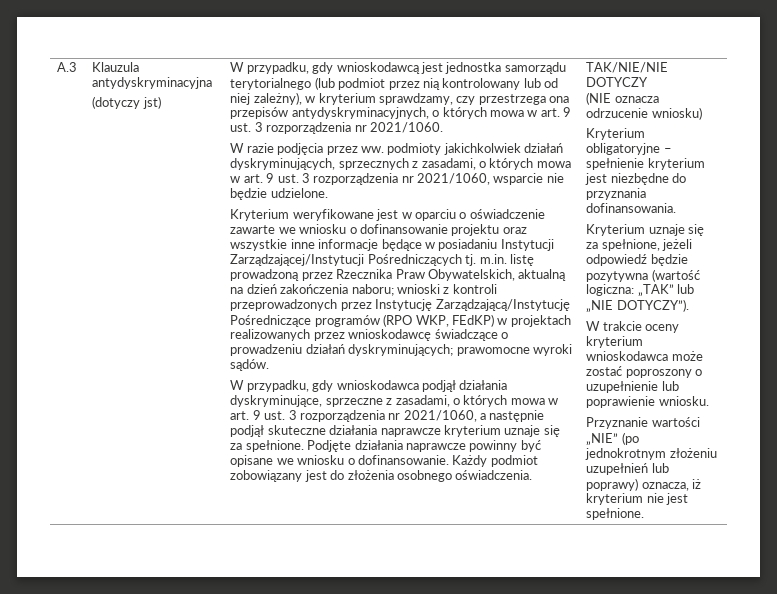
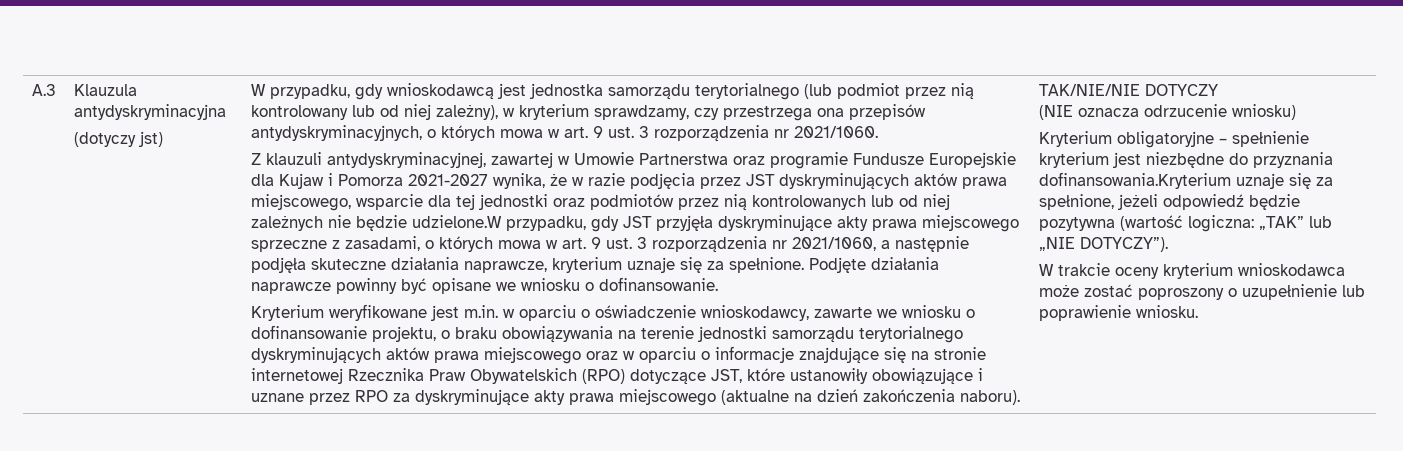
[230,143,564,155] [230,158,571,170] [230,173,564,185] [230,188,328,200] [230,209,545,221] [230,224,527,236] [230,239,554,251] [230,254,534,266] [230,269,567,281] [230,284,497,296] [230,299,570,311] [230,314,571,327] [230,329,508,341] [230,344,572,356] [230,359,270,371] [230,380,508,392] [230,395,323,407] W razie podjęcia przez ww. podmioty jakichkolwiek działań dyskryminujących, sprzecznych z zasadami, o których mowa w art. 9 ust. 3 rozporządzenia nr 2021/1060, wsparcie nie będzie udzielone. // Kryterium weryfikowane jest w oparciu o oświadczenie zawarte we wniosku o dofinansowanie projektu oraz wszystkie inne informacje będące w posiadaniu Instytucji Zarządzającej/Instytucji Pośredniczących tj. m.in. listę prowadzoną przez Rzecznika Praw Obywatelskich, aktualną na dzień zakończenia naboru; wnioski z kontroli przeprowadzonych przez Instytucję Zarządzającą/Instytucję Pośredniczące programów (RPO WKP, FEdKP) w projektach realizowanych przez wnioskodawcę świadczące o prowadzeniu działań dyskryminujących; prawomocne wyroki sądów. // W przypadku, gdy wnioskodawca podjął działania dyskryminujące, -> [250,152,1016,169] [250,173,1007,190] [250,194,950,211] [250,215,1019,232] Z klauzuli antydyskryminacyjnej, zawartej w Umowie Partnerstwa oraz programie Fundusze Europejskie dla Kujaw i Pomorza 2021-2027 wynika, że w razie podjęcia przez JST dyskryminujących aktów prawa miejscowego, wsparcie dla tej jednostki oraz podmiotów przez nią kontrolowanych lub od niej zależnych nie będzie udzielone.W przypadku, gdy JST przyjęła dyskryminujące akty prawa miejscowego
[230,425,265,437] podjął -> [250,257,306,273] podjęła
[380,428,441,437] naprawcze -> [463,261,547,273] naprawcze,
[452,455,538,467] [230,470,533,482] Każdy podmiot zobowiązany jest do złożenia osobnego oświadczenia. -> [250,304,975,321] [250,325,963,343] [250,346,986,364] [250,368,983,385] [250,389,1020,406] // Kryterium weryfikowane jest m.in. w oparciu o oświadczenie wnioskodawcy, zawarte we wniosku o dofinansowanie projektu, o braku obowiązywania na terenie jednostki samorządu terytorialnego dyskryminujących aktów prawa miejscowego oraz w oparciu o informacje znajdujące się na stronie internetowej Rzecznika Praw Obywatelskich (RPO) dotyczące JST, które ustanowiły obowiązujące i uznane przez RPO za dyskryminujące akty prawa miejscowego (aktualne na dzień zakończenia naboru).
[586,203,677,213] [586,224,646,236] dofinansowania. // Kryterium -> [1038,172,1231,189] dofinansowania.Kryterium
[586,417,700,429] [586,432,639,446] [585,448,717,460] [586,463,669,475] [586,478,702,491] [586,493,689,505] [586,508,645,520] // Przyznanie wartości „NIE” (po jednokrotnym złożeniu uzupełnień lub poprawy) oznacza, iż kryterium nie jest spełnione. -> (1198, 311) none

